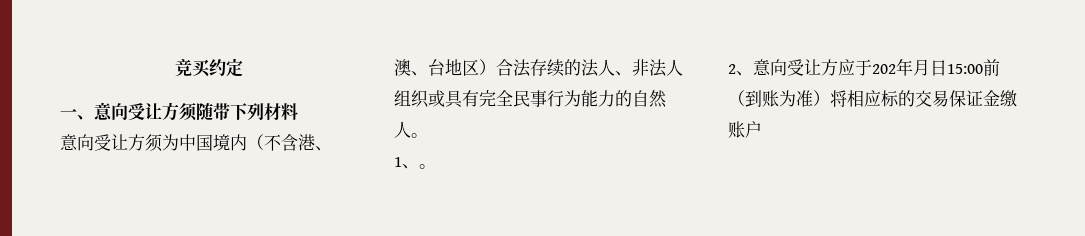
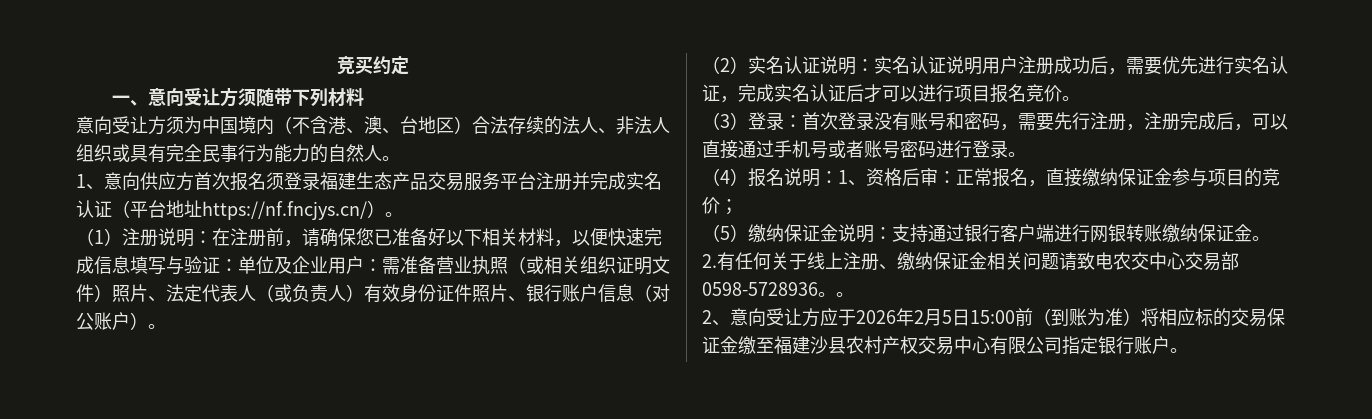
(419, 166) none -> [104,172,662,191] [76,200,403,220] [76,228,662,247] [76,256,670,275] [76,284,670,303] [76,312,166,330] [702,56,1288,75] [702,84,1080,103] [702,112,1288,131] [702,140,1026,159] [702,168,1280,187] [702,197,738,215] [702,224,1270,243] [702,252,1239,271] [702,282,836,297] 意向供应方首次报名须登录福建生态产品交易服务平台注册并完成实名认证（平台地址https://nf.fncjys.cn/）。 // （1）注册说明：在注册前，请确保您已准备好以下相关材料，以便快速完成信息填写与验证：单位及企业用户：需准备营业执照（或相关组织证明文件）照片、法定代表人（或负责人）有效身份证件照片、银行账户信息（对公账户）。 // （2）实名认证说明：实名认证说明用户注册成功后，需要优先进行实名认证，完成实名认证后才可以进行项目报名竞价。 // （3）登录：首次登录没有账号和密码，需要先行注册，注册完成后，可以直接通过手机号或者账号密码进行登录。 // （4）报名说明：1、资格后审：正常报名，直接缴纳保证金参与项目的竞价； // （5）缴纳保证金说明：支持通过银行客户端进行网银转账缴纳保证金。 // 2.有任何关于线上注册、缴纳保证金相关问题请致电农交中心交易部0598-5728936。
[872,58,930,76] 202年月 -> [856,308,952,326] 2026年2月5
[728,121,762,138] 账户 -> [756,336,1188,355] 至福建沙县农村产权交易中心有限公司指定银行账户。

